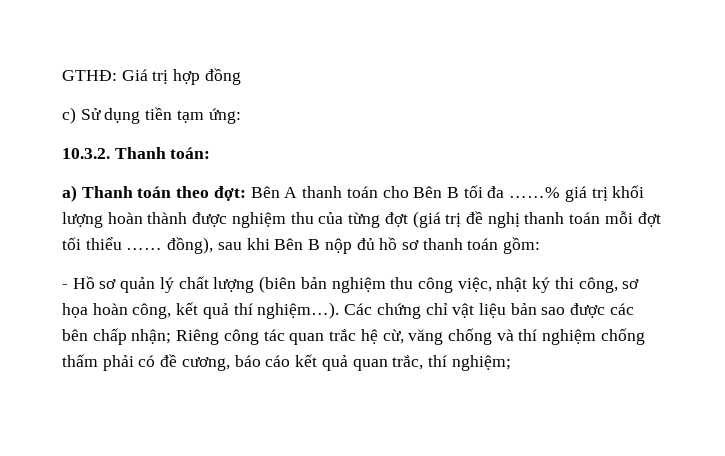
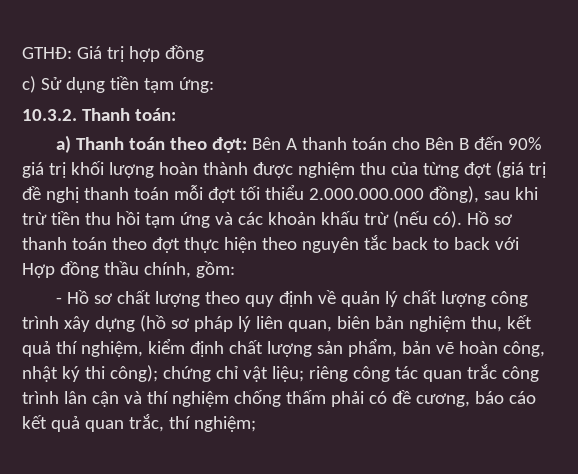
[463,185,561,198] tối đa ……% -> [474,136,543,150] đến 90%
[126,248,163,250] …… -> [308,188,424,200] 2.000.000.000
[274,237,541,254] [62,276,640,293] [62,302,634,319] [62,328,492,345] Bên B nộp đủ hồ sơ thanh toán gồm: // - Hồ sơ quản lý chất lượng (biên bản nghiệm thu công việc, nhật ký thi công, sơ họa hoàn công, kết quả thí nghiệm…). Các chứng chỉ vật liệu bản sao được các bên chấp nhận; Riêng công tác quan trắc hệ cừ, văng chống -> [22,211,512,228] [22,235,519,253] [22,261,235,278] [56,290,529,307] [22,315,532,332] [22,338,545,357] [22,364,539,382] [22,391,119,407] trừ tiền thu hồi tạm ứng và các khoản khấu trừ (nếu có). Hồ sơ thanh toán theo đợt thực hiện theo nguyên tắc back to back với Hợp đồng thầu chính, gồm: // - Hồ sơ chất lượng theo quy định về quản lý chất lượng công trình xây dựng (hồ sơ pháp lý liên quan, biên bản nghiệm thu, kết quả thí nghiệm, kiểm định chất lượng sản phẩm, bản vẽ hoàn công, nhật ký thi công); chứng chỉ vật liệu; riêng công tác quan trắc công trình lân cận

